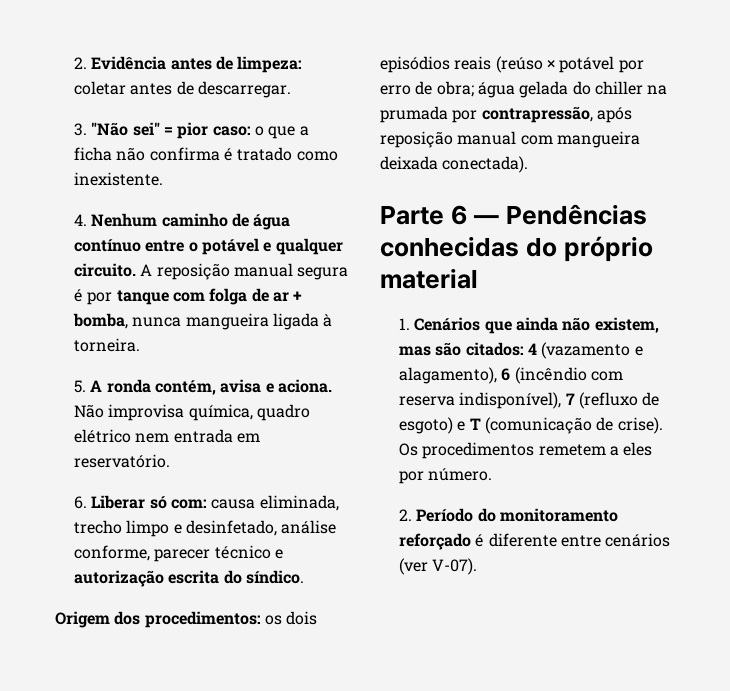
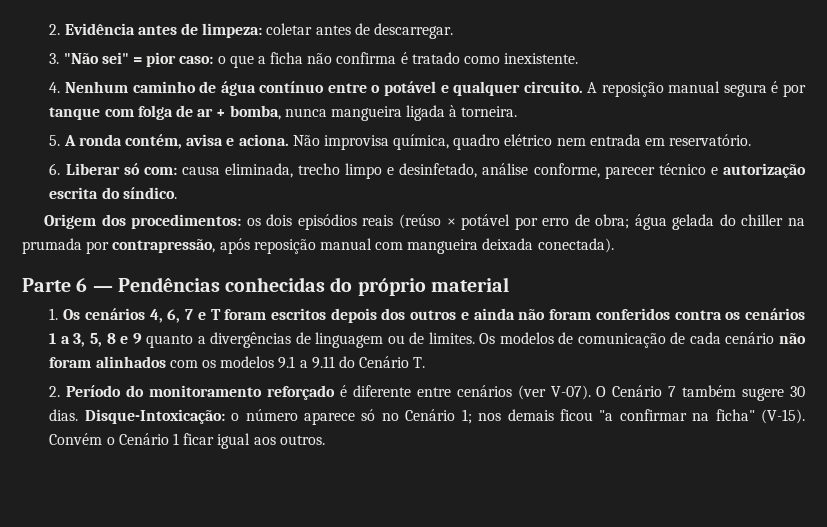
[414,317,659,334] [398,342,643,359] [398,367,623,384] [398,392,660,409] [398,417,663,434] [398,442,653,459] [398,468,493,484] Cenários que ainda não existem, mas são citados: 4 (vazamento e alagamento), 6 (incêndio com reserva indisponível), 7 (refluxo de esgoto) e T (comunicação de crise). Os procedimentos remetem a eles por número. -> [63,308,805,323] [49,332,806,348] [49,356,426,369] Os cenários 4, 6, 7 e T foram escritos depois dos outros e ainda não foram conferidos contra os cenários 1 a 3, 5, 8 e 9 quanto a divergências de linguagem ou de limites. Os modelos de comunicação de cada cenário não foram alinhados com os modelos 9.1 a 9.11 do Cenário T.
(478, 566) none -> [596,385,806,401] [49,409,806,425] [49,433,325,449] O Cenário 7 também sugere 30 dias. Disque-Intoxicação: o número aparece só no Cenário 1; nos demais ficou "a confirmar na ficha" (V-15). Convém o Cenário 1 ficar igual aos outros.

